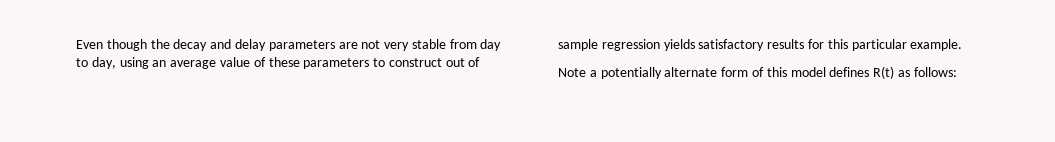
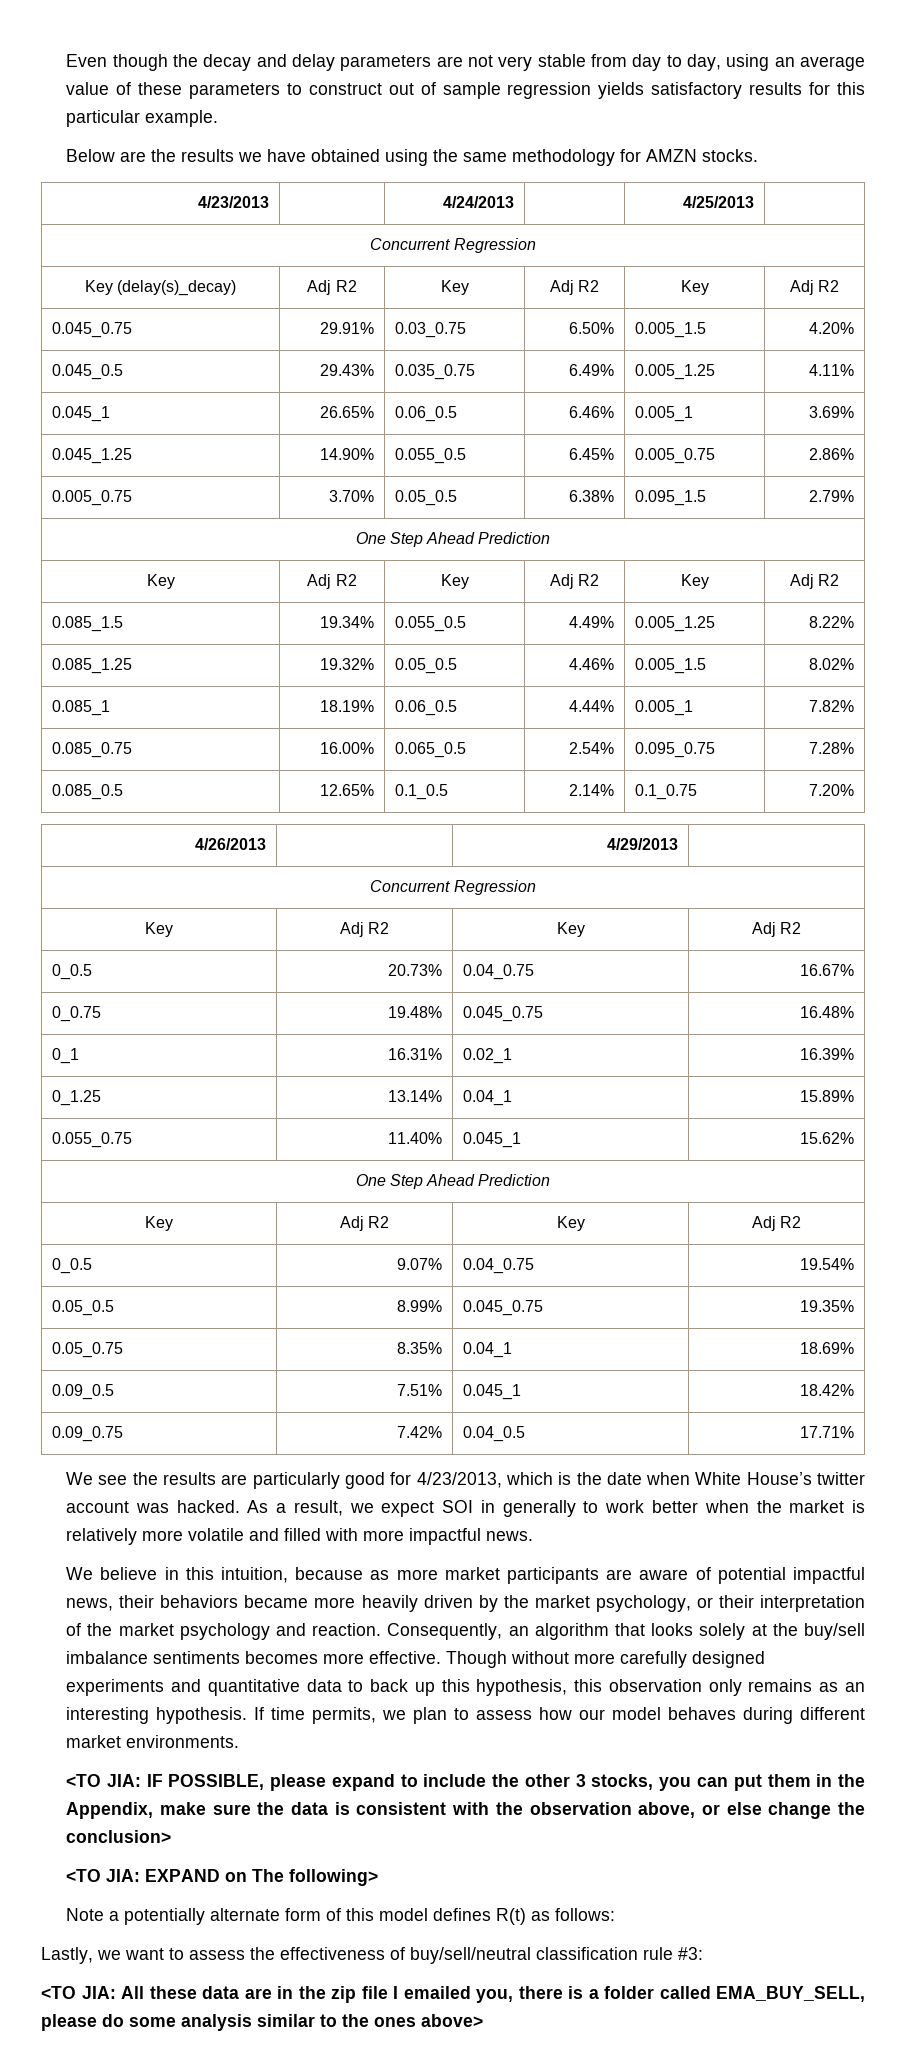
(963, 45) none -> [66,149,759,166] [198,196,270,208] [443,196,515,208] [683,196,755,208] [370,238,536,253] [84,280,237,296] [307,280,357,295] [440,280,469,295] [549,280,600,295] [680,280,709,295] [789,280,840,295] [51,322,132,338] [320,322,375,334] [394,322,466,338] [569,322,615,334] [634,322,706,338] [809,322,855,334] [51,364,123,380] [320,364,375,376] [394,364,475,380] [569,364,615,376] [634,364,715,380] [809,364,855,376] [51,406,110,422] [320,406,375,418] [394,406,457,422] [569,406,615,418] [634,406,693,422] [809,406,855,418] [51,448,132,464] [320,448,375,460] [394,448,466,464] [569,448,615,460] [634,448,715,464] [809,448,855,460] [51,490,132,506] [329,490,375,502] [394,490,457,506] [569,490,615,502] [634,490,706,506] [809,490,855,502] [355,532,551,547] [146,574,175,589] [307,574,357,589] [440,574,469,589] [549,574,600,589] [680,574,709,589] [789,574,840,589] [51,616,123,632] [320,616,375,628] [394,616,466,632] [569,616,615,628] [634,616,715,632] [809,616,855,628] [51,658,132,674] [320,658,375,670] [394,658,457,674] [569,658,615,670] [634,658,706,674] [809,658,855,670] [51,700,110,716] [320,700,375,712] [394,700,457,716] [569,700,615,712] [634,700,693,716] [809,700,855,712] [51,742,132,758] [320,742,375,754] [394,742,466,758] [569,742,615,754] [634,742,715,758] [809,742,855,754] [51,784,123,800] [320,784,375,796] [394,784,448,800] [569,784,615,796] [634,784,697,800] [809,784,855,796] [195,838,267,850] [607,838,679,850] [370,880,536,895] [145,922,173,937] [339,922,390,937] [556,922,585,937] [751,922,802,937] [51,964,92,980] [388,964,443,976] [462,964,534,980] [800,964,855,976] [51,1006,101,1022] [388,1006,443,1018] [462,1006,543,1022] [800,1006,855,1018] [51,1048,79,1064] [388,1048,443,1060] [462,1048,512,1064] [800,1048,855,1060] [51,1090,101,1106] [388,1090,443,1102] [462,1090,512,1106] [800,1090,855,1102] [51,1132,132,1148] [388,1132,443,1144] [462,1132,521,1148] [800,1132,855,1144] [355,1174,551,1189] [145,1216,173,1231] [339,1216,390,1231] [556,1216,585,1231] [751,1216,802,1231] [51,1258,92,1274] [397,1258,443,1270] [462,1258,534,1274] [800,1258,855,1270] [51,1300,114,1316] [397,1300,443,1312] [462,1300,543,1316] [800,1300,855,1312] [51,1342,123,1358] [397,1342,443,1354] [462,1342,512,1358] [800,1342,855,1354] [51,1384,114,1400] [397,1384,443,1396] [462,1384,521,1400] [800,1384,855,1396] [51,1426,123,1442] [397,1426,443,1438] [462,1426,525,1442] [800,1426,855,1438] [66,1472,865,1489] [66,1500,865,1517] [66,1528,534,1545] [66,1567,866,1584] [66,1595,866,1612] [66,1623,866,1640] [66,1651,766,1668] [66,1679,866,1696] [66,1707,865,1724] [66,1735,240,1748] [66,1774,865,1791] [66,1802,866,1819] [66,1830,172,1843] [66,1869,379,1886] // Below are the results we have obtained using the same methodology for AMZN stocks. // 4/23/2013 | | 4/24/2013 | | 4/25/2013 | // Concurrent Regression // Key (delay(s)_decay) | Adj R2 | Key | Adj R2 | Key | Adj R2 // 0.045_0.75 | 29.91% | 0.03_0.75 | 6.50% | 0.005_1.5 | 4.20% // 0.045_0.5 | 29.43% | 0.035_0.75 | 6.49% | 0.005_1.25 | 4.11% // 0.045_1 | 26.65% | 0.06_0.5 | 6.46% | 0.005_1 | 3.69% // 0.045_1.25 | 14.90% | 0.055_0.5 | 6.45% | 0.005_0.75 | 2.86% // 0.005_0.75 | 3.70% | 0.05_0.5 | 6.38% | 0.095_1.5 | 2.79% // One Step Ahead Prediction // Key | Adj R2 | Key | Adj R2 | Key | Adj R2 // 0.085_1.5 | 19.34% | 0.055_0.5 | 4.49% | 0.005_1.25 | 8.22% // 0.085_1.25 | 19.32% | 0.05_0.5 | 4.46% | 0.005_1.5 | 8.02% // 0.085_1 | 18.19% | 0.06_0.5 | 4.44% | 0.005_1 | 7.82% // 0.085_0.75 | 16.00% | 0.065_0.5 | 2.54% | 0.095_0.75 | 7.28% // 0.085_0.5 | 12.65% | 0.1_0.5 | 2.14% | 0.1_0.75 | 7.20% // 4/26/2013 | | 4/29/2013 | // Concurrent Regression // Key | Adj R2 | Key | Adj R2 // 0_0.5 | 20.73% | 0.04_0.75 | 16.67% // 0_0.75 | 19.48% | 0.045_0.75 | 16.48% // 0_1 | 16.31% | 0.02_1 | 16.39% // 0_1.25 | 13.14% | 0.04_1 | 15.89% // 0.055_0.75 | 11.40% | 0.045_1 | 15.62% // One Step Ahead Prediction // Key | Adj R2 | Key | Adj R2 // 0_0.5 | 9.07% | 0.04_0.75 | 19.54% // 0.05_0.5 | 8.99% | 0.045_0.75 | 19.35% // 0.05_0.75 | 8.35% | 0.04_1 | 18.69% // 0.09_0.5 | 7.51% | 0.045_1 | 18.42% // 0.09_0.75 | 7.42% | 0.04_0.5 | 17.71% // We see the results are particularly good for 4/23/2013, which is the date when White House’s twitter account was hacked. As a result, we expect SOI in generally to work better when the market is relatively more volatile and filled with more impactful news. // We believe in this intuition, because as more market participants are aware of potential impactful news, their behaviors became more heavily driven by the market psychology, or their interpretation of the market psychology and reaction. Consequently, an algorithm that looks solely at the buy/sell imbalance sentiments becomes more effective. Though without more carefully designed experiments and quantitative data to back up this hypothesis, this observation only remains as an interesting hypothesis. If time permits, we plan to assess how our model behaves during different market environments. // <TO JIA: IF POSSIBLE, please expand to include the other 3 stocks, you can put them in the Appendix, make sure the data is consistent with the observation above, or else change the conclusion> // <TO JIA: EXPAND on The following>
(957, 72) none -> [41,1947,703,1964] [41,1986,865,2003] [41,2014,483,2031] // Lastly, we want to assess the effectiveness of buy/sell/neutral classification rule #3: // <TO JIA: All these data are in the zip file I emailed you, there is a folder called EMA_BUY_SELL, please do some analysis similar to the ones above>

